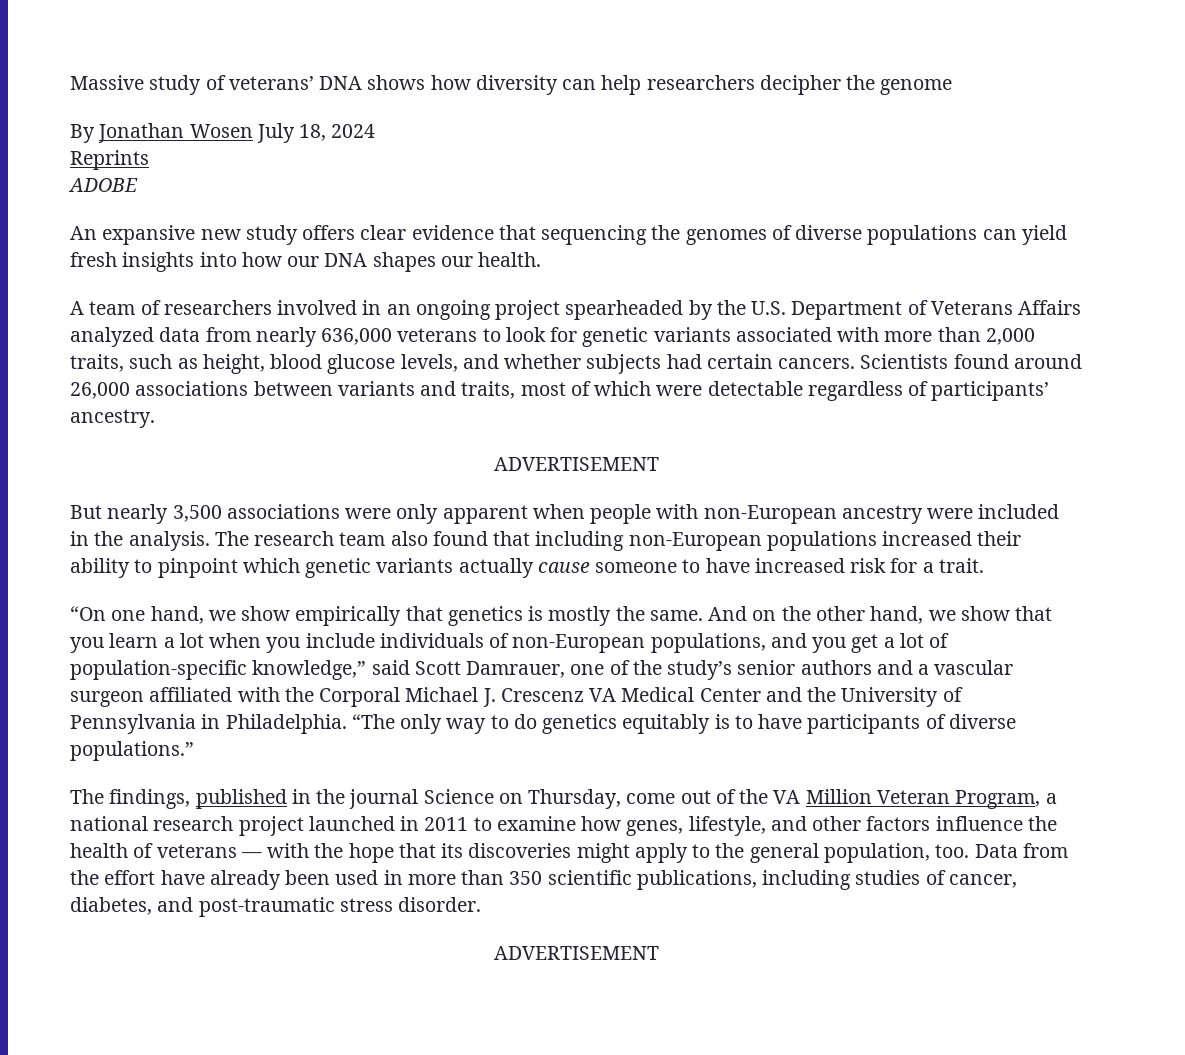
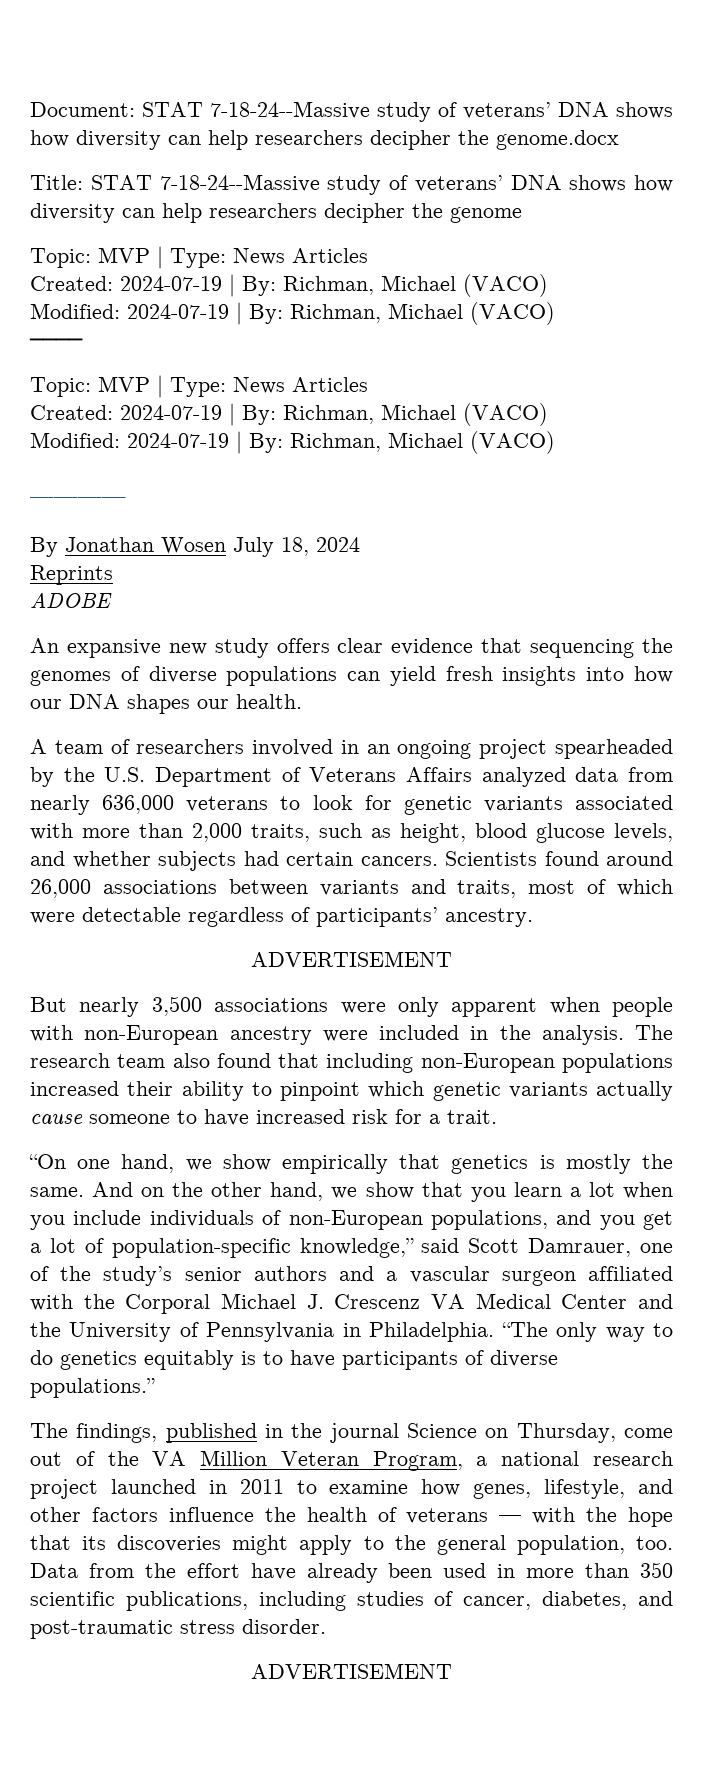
[70,75,144,90] Massive -> [30,101,673,122] [30,130,619,150] [30,174,320,192] Document: STAT 7-18-24--Massive study of veterans’ DNA shows how diversity can help researchers decipher the genome.docx // Title: STAT 7-18-24--Massive
(953, 87) none -> [30,246,368,269] [30,274,548,297] [30,302,555,325] [29,338,83,347] [30,375,368,398] [30,403,548,426] [30,431,555,454] [30,497,126,506] // Topic: MVP | Type: News Articles // Created: 2024-07-19 | By: Richman, Michael (VACO) // Modified: 2024-07-19 | By: Richman, Michael (VACO) // ──── // Topic: MVP | Type: News Articles // Created: 2024-07-19 | By: Richman, Michael (VACO) // Modified: 2024-07-19 | By: Richman, Michael (VACO) // ────

